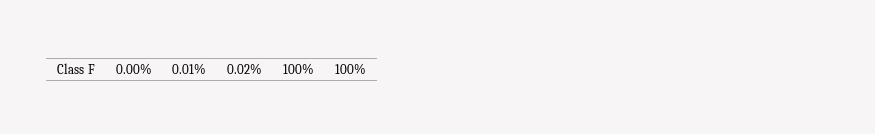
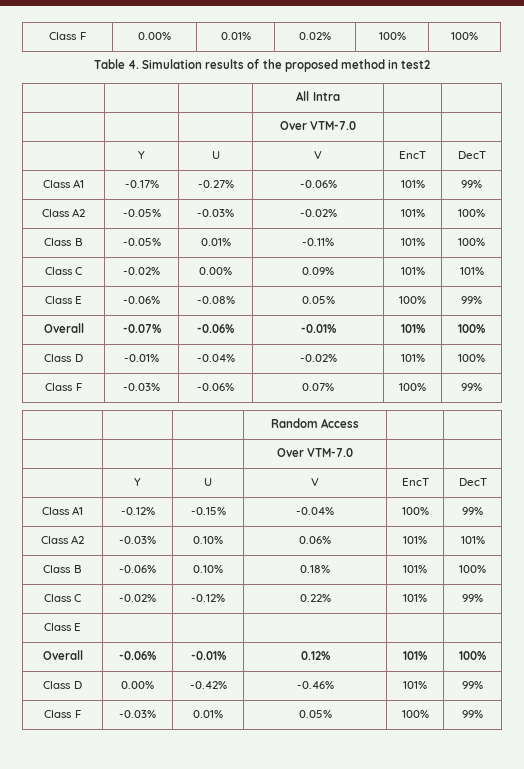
(366, 68) none -> [94,59,430,72] [296,91,340,101] [279,121,357,130] [138,151,145,159] [211,151,220,159] [314,151,322,159] [399,151,426,159] [457,151,486,159] [42,179,85,188] [124,180,159,188] [197,180,234,188] [299,180,337,188] [400,180,425,188] [461,180,482,188] [41,208,86,217] [122,209,161,217] [197,209,234,217] [299,209,337,217] [400,209,425,217] [458,209,485,217] [44,238,83,246] [122,238,161,246] [200,238,231,246] [302,238,334,246] [400,238,425,246] [458,238,485,246] [44,267,83,275] [123,267,160,275] [199,267,232,275] [302,267,334,275] [400,267,425,275] [459,267,484,275] [44,296,83,304] [123,296,160,304] [196,296,235,304] [301,296,335,304] [399,296,426,304] [461,296,482,304] [43,323,84,333] [122,324,162,333] [197,324,235,333] [300,324,337,333] [400,324,426,333] [458,324,486,333] [44,354,83,362] [124,354,159,362] [196,354,235,362] [299,354,337,362] [400,354,425,362] [458,354,485,362] [45,383,82,391] [123,383,160,391] [197,383,234,391] [302,383,334,391] [399,383,426,391] [461,383,482,391] [270,418,360,428] [276,448,354,457] [134,478,141,486] [204,478,212,486] [311,478,319,486] [401,478,429,486] [458,478,487,486] [41,506,84,515] [120,507,155,515] [190,507,226,515] [296,507,334,515] [401,507,429,515] [462,507,483,515] [40,535,85,544] [119,536,156,544] [193,536,223,544] [299,536,331,544] [403,536,427,544] [460,536,485,544] [43,565,82,573] [119,565,156,573] [193,565,223,573] [300,565,330,573] [403,565,427,573] [459,565,486,573] [43,594,82,602] [119,594,156,602] [191,594,225,602] [299,594,331,602] [403,594,427,602] [462,594,483,602] [43,623,82,631] [42,650,83,660] [119,651,157,660] [190,651,227,660] [300,651,331,660] [403,651,428,660] [459,651,487,660] [43,681,82,689] [121,681,154,689] [189,681,227,689] [296,681,334,689] [403,681,427,689] [462,681,483,689] [44,710,81,718] [119,710,156,718] [193,710,223,718] [298,710,332,718] [401,710,429,718] [462,710,483,718] // Table 4. Simulation results of the proposed method in test2 // | | | All Intra | | // | | | Over VTM-7.0 | | // | Y | U | V | EncT | DecT // Class A1 | -0.17% | -0.27% | -0.06% | 101% | 99% // Class A2 | -0.05% | -0.03% | -0.02% | 101% | 100% // Class B | -0.05% | 0.01% | -0.11% | 101% | 100% // Class C | -0.02% | 0.00% | 0.09% | 101% | 101% // Class E | -0.06% | -0.08% | 0.05% | 100% | 99% // Overall | -0.07% | -0.06% | -0.01% | 101% | 100% // Class D | -0.01% | -0.04% | -0.02% | 101% | 100% // Class F | -0.03% | -0.06% | 0.07% | 100% | 99% // | | | Random Access | | // | | | Over VTM-7.0 | | // | Y | U | V | EncT | DecT // Class A1 | -0.12% | -0.15% | -0.04% | 100% | 99% // Class A2 | -0.03% | 0.10% | 0.06% | 101% | 101% // Class B | -0.06% | 0.10% | 0.18% | 101% | 100% // Class C | -0.02% | -0.12% | 0.22% | 101% | 99% // Class E | | | | | // Overall | -0.06% | -0.01% | 0.12% | 101% | 100% // Class D | 0.00% | -0.42% | -0.46% | 101% | 99% // Class F | -0.03% | 0.01% | 0.05% | 100% | 99%

